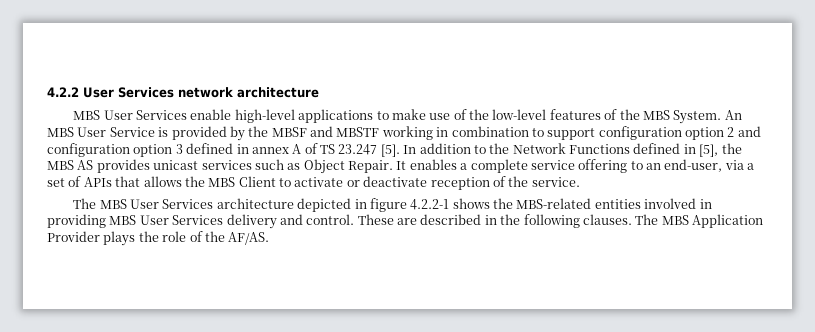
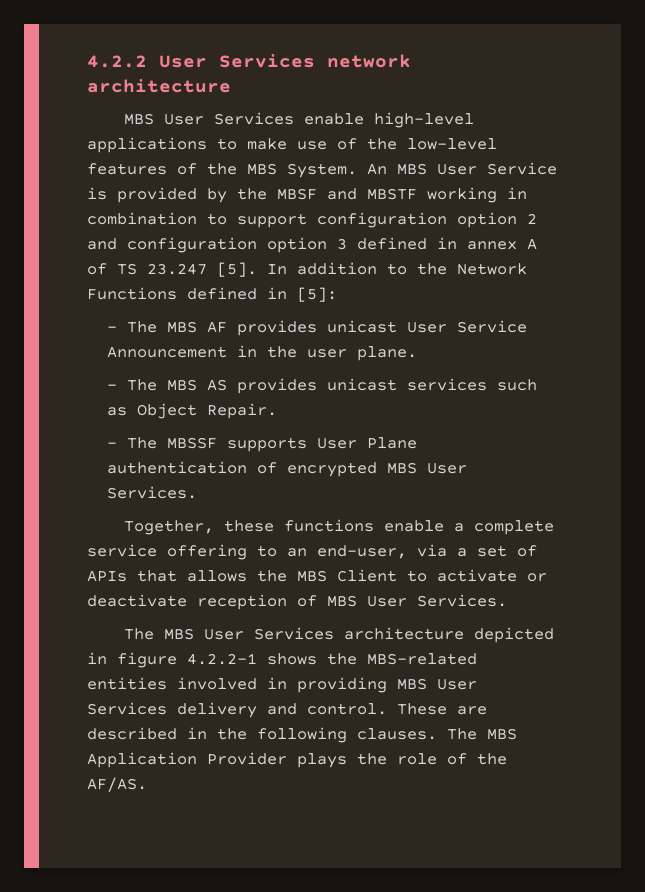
[699,143,742,157] [5], the -> [297,287,337,302] [106,320,527,336] [106,345,417,361] [106,379,157,391] [5]: // - The MBS AF provides unicast User Service Announcement in the user plane. // - The
[396,159,457,170] It enables -> [106,437,417,452] [106,461,467,477] [106,486,197,499] [123,519,444,535] // - The MBSSF supports User Plane authentication of encrypted MBS User Services. // Together, these functions enable
[508,176,580,187] the service. -> [327,594,507,607] MBS User Services.

